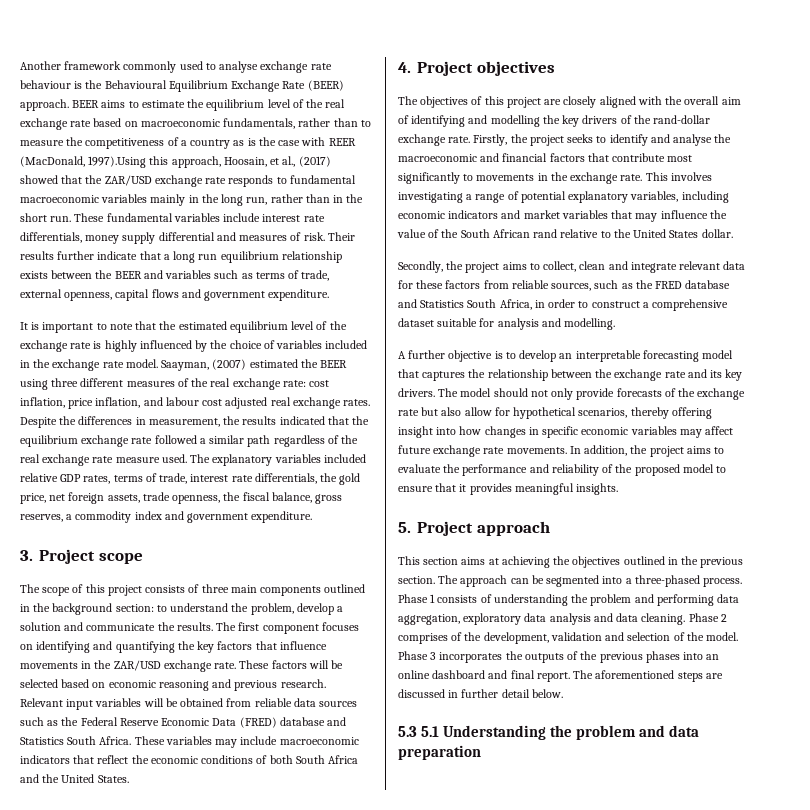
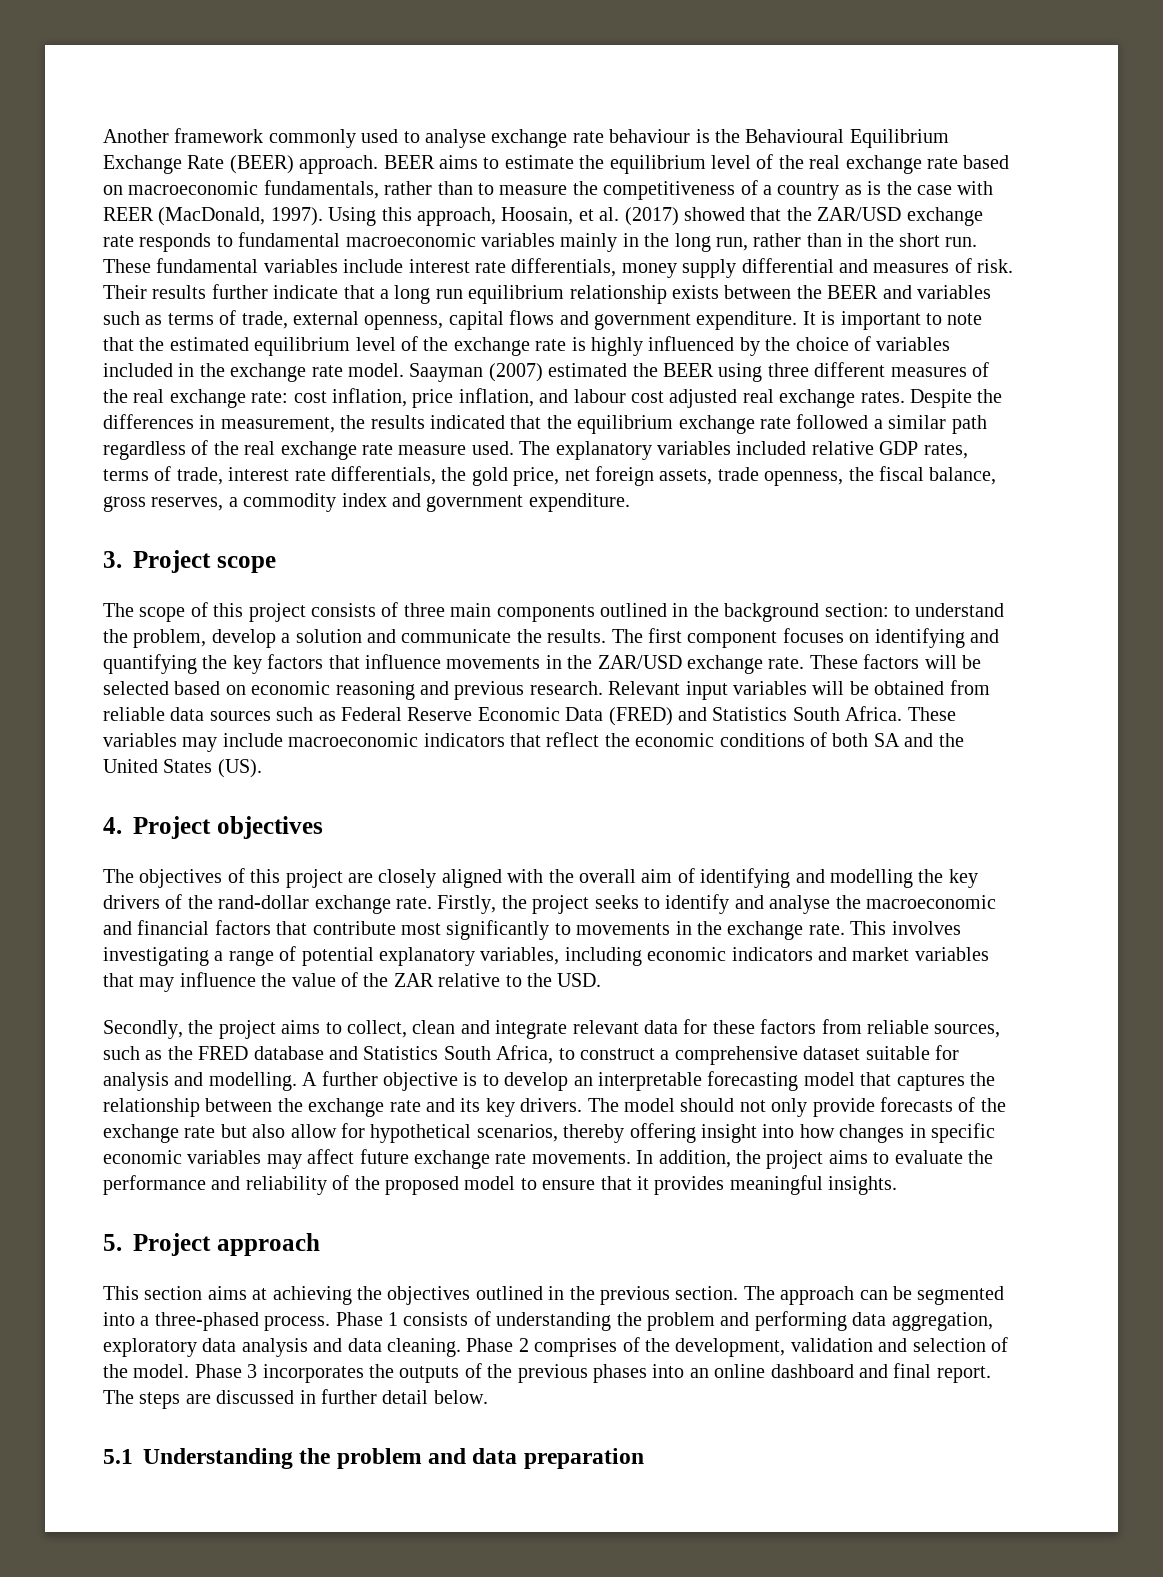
[88,156,147,168] 1997).Using -> [270,207,377,226] 1997). Using
[282,156,296,167] al., -> [599,207,620,221] al.
(330, 295) // -> (798, 320) none
[161,360,210,371] Saayman, -> [409,363,484,382] Saayman
[61,717,79,726] the -> (336, 716) none
[279,717,325,726] database -> (673, 716) none
[295,755,359,764] South Africa -> [873,733,900,747] SA
[97,775,129,783] States. -> [163,759,262,778] States (US).
[460,229,733,238] South African rand relative to the United States dollar. -> [393,973,602,987] ZAR relative to the USD.
[534,299,576,308] in order -> (554, 1054) none
(616, 324) // -> (297, 1081) none
[595,670,675,679] aforementioned -> (134, 1397) none
[398,726,417,737] 5.3 -> (488, 1397) none

